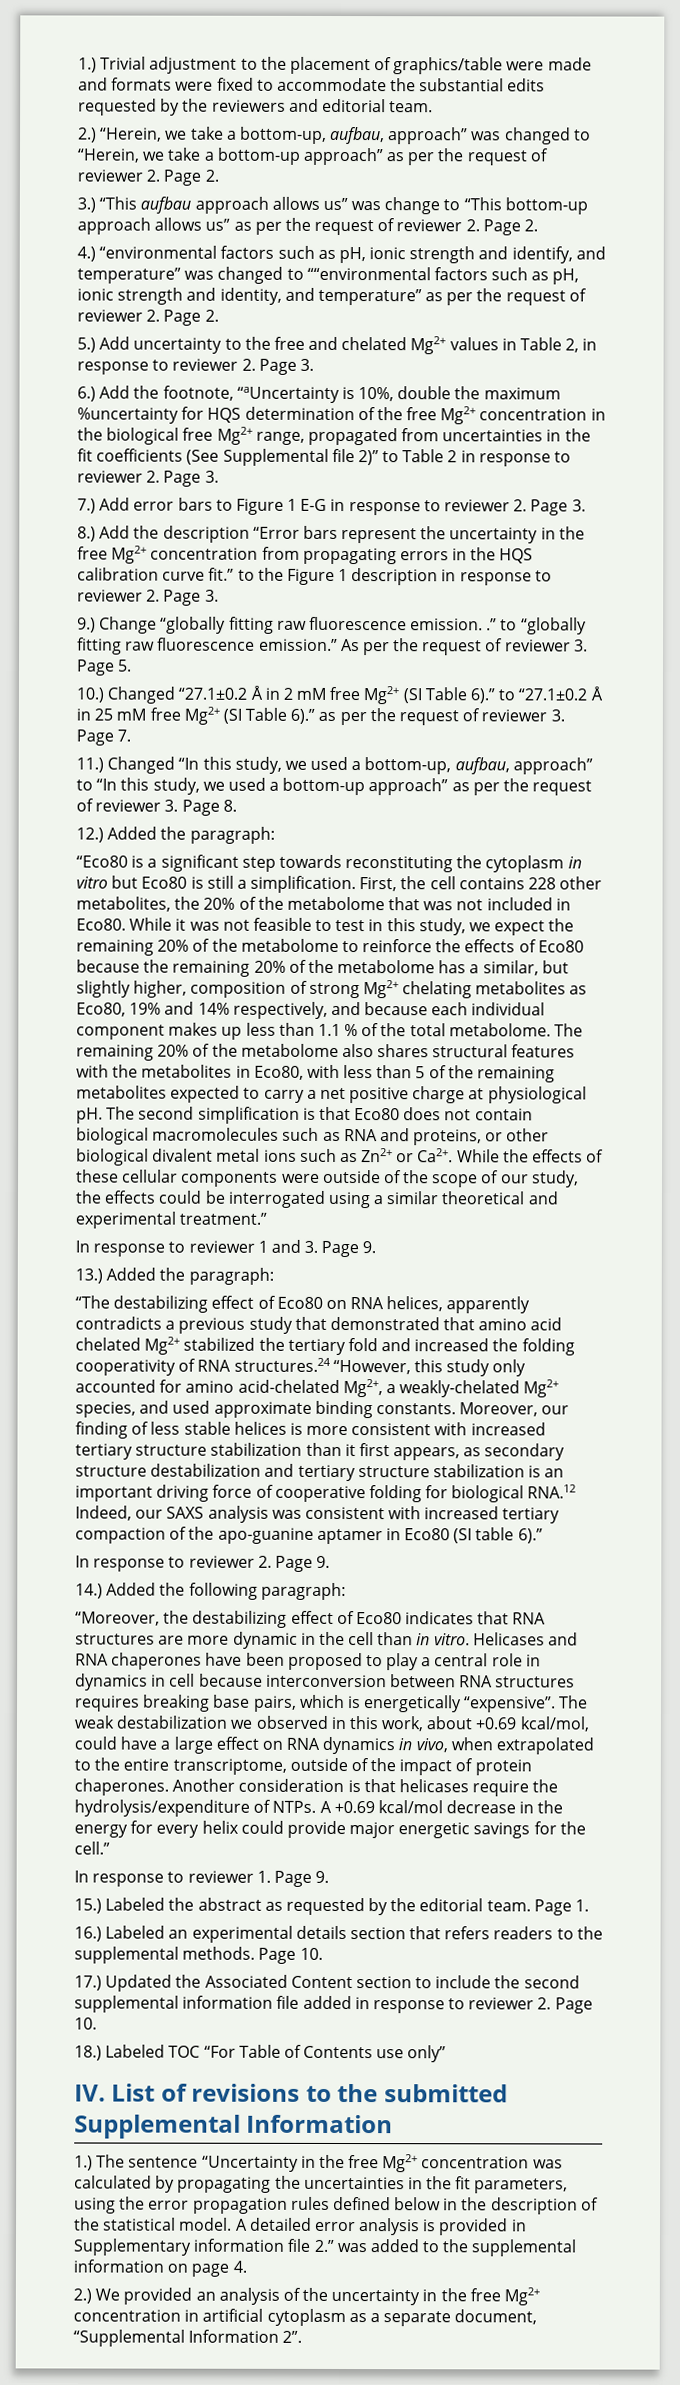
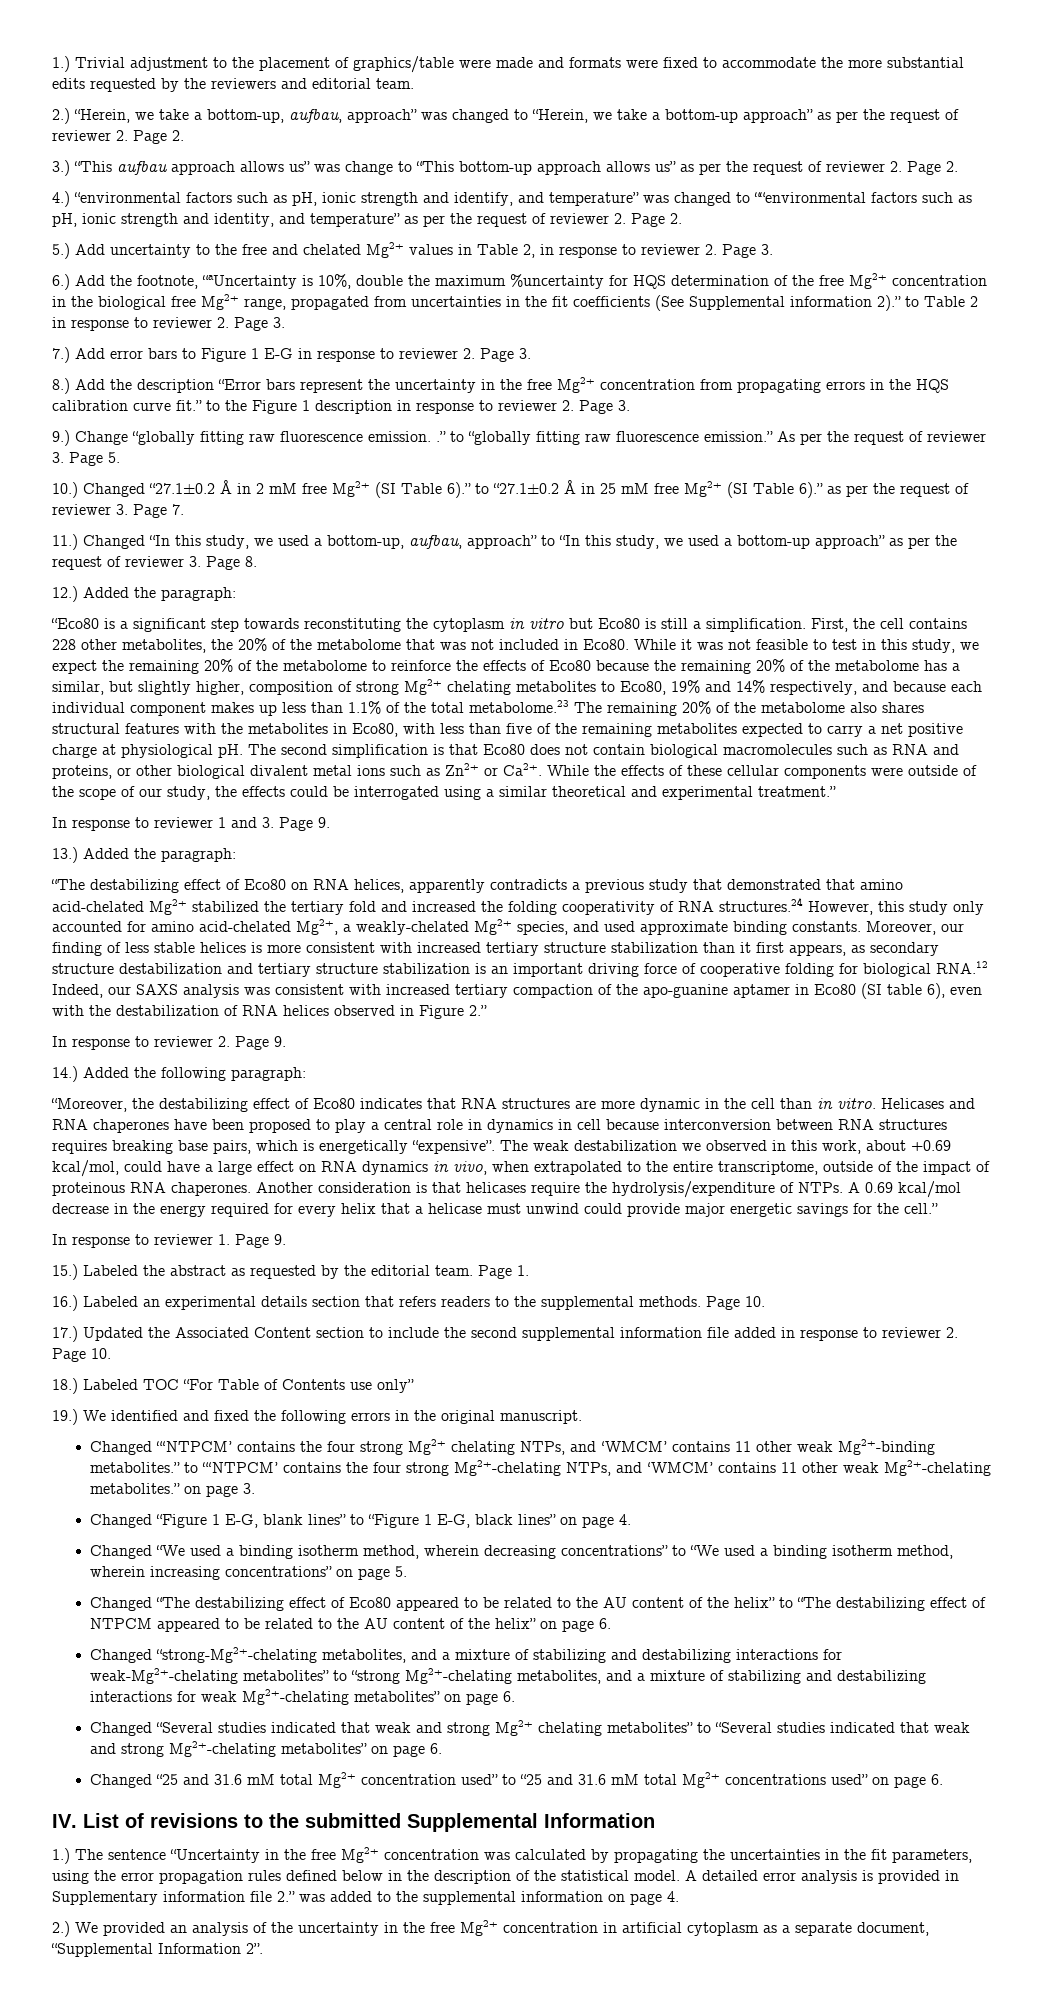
(417, 85) none -> [848,59,882,68] more
[331,448,379,466] file 2)” -> [790,295,901,311] information 2).”
[569,985,588,995] as -> [601,681,615,692] to
[317,1023,359,1037] 1.1 % -> [348,701,381,714] 1.1%
[448,1023,551,1037] metabolome. -> [469,700,569,713] metabolome.23
[415,1066,426,1079] 5 -> [506,723,532,734] five
[530,1317,563,1331] [75,1337,141,1351] acid chelated -> [52,901,144,912] acid-chelated
[332,1359,411,1375] “However, -> [808,901,873,915] However,
[517,1528,543,1544] 6).” -> [927,983,982,999] [52,1005,487,1019] 6), even with the destabilization of RNA helices observed in Figure 2.”
[474,1759,532,1776] protein -> [52,1182,166,1196] proteinous RNA
[333,1800,375,1814] +0.69 -> [865,1182,893,1193] 0.69
(128, 1831) none -> [211,1203,269,1217] required
(239, 1827) none -> [381,1203,579,1214] that a helicase must unwind
(447, 2054) none -> [52,1409,582,1425] [90,1439,936,1455] [90,1460,992,1476] [90,1483,256,1497] [90,1514,632,1528] [90,1545,954,1559] [90,1566,408,1580] [90,1597,987,1611] [90,1618,612,1632] [90,1647,843,1663] [90,1668,927,1684] [90,1689,516,1705] [90,1720,971,1736] [90,1741,443,1757] [90,1772,944,1788] // 19.) We identified and fixed the following errors in the original manuscript. // Changed “‘NTPCM’ contains the four strong Mg2+ chelating NTPs, and ‘WMCM’ contains 11 other weak Mg2+-binding metabolites.” to “‘NTPCM’ contains the four strong Mg2+-chelating NTPs, and ‘WMCM’ contains 11 other weak Mg2+-chelating metabolites.” on page 3. // Changed “Figure 1 E-G, blank lines” to “Figure 1 E-G, black lines” on page 4. // Changed “We used a binding isotherm method, wherein decreasing concentrations” to “We used a binding isotherm method, wherein increasing concentrations” on page 5. // Changed “The destabilizing effect of Eco80 appeared to be related to the AU content of the helix” to “The destabilizing effect of NTPCM appeared to be related to the AU content of the helix” on page 6. // Changed “strong-Mg2+-chelating metabolites, and a mixture of stabilizing and destabilizing interactions for weak-Mg2+-chelating metabolites” to “strong Mg2+-chelating metabolites, and a mixture of stabilizing and destabilizing interactions for weak Mg2+-chelating metabolites” on page 6. // Changed “Several studies indicated that weak and strong Mg2+ chelating metabolites” to “Several studies indicated that weak and strong Mg2+-chelating metabolites” on page 6. // Changed “25 and 31.6 mM total Mg2+ concentration used” to “25 and 31.6 mM total Mg2+ concentrations used” on page 6.

